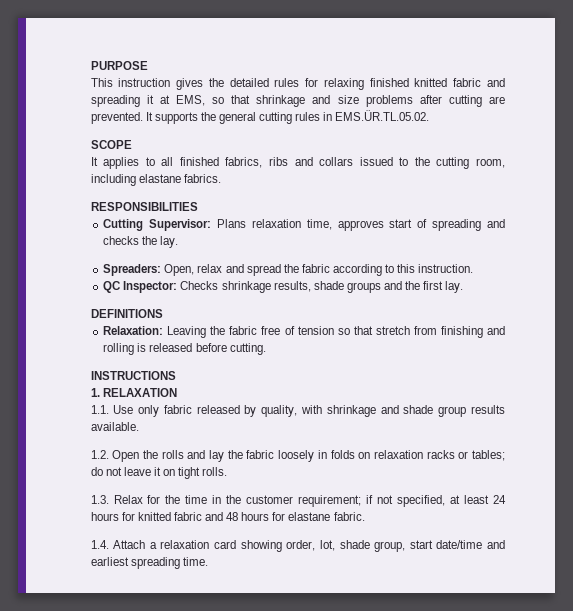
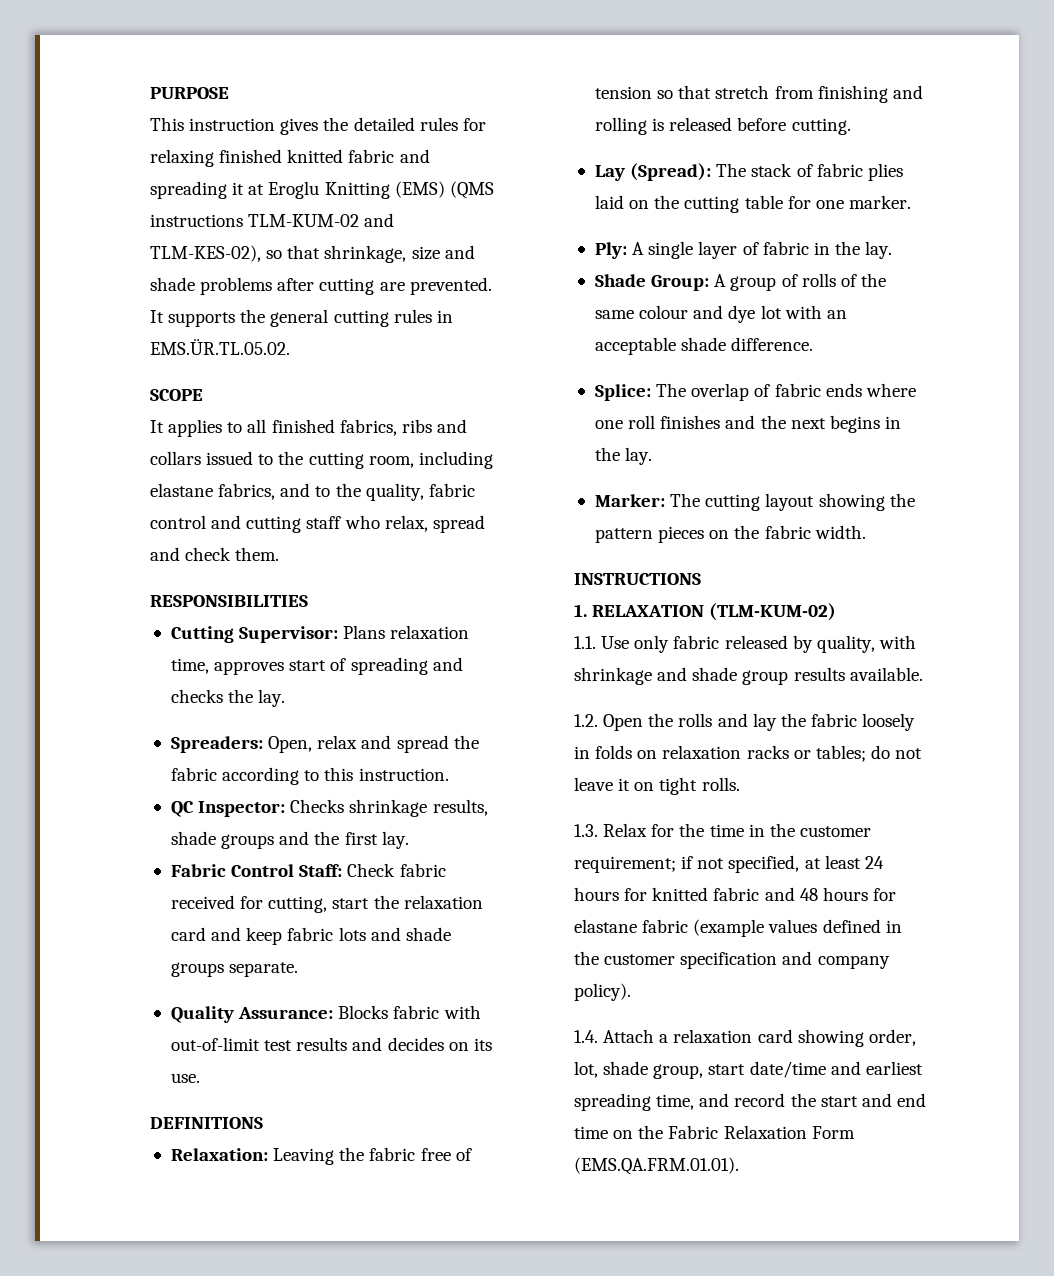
[175,95,359,107] EMS, so that shrinkage and size -> [268,181,494,199] [150,213,395,227] [150,245,475,263] [150,277,196,291] Eroglu Knitting (EMS) (QMS instructions TLM-KUM-02 and TLM-KES-02), so that shrinkage, size and shade
[183,174,221,183] fabrics. -> [218,483,475,501] [150,515,485,533] [150,547,280,561] fabrics, and to the quality, fabric control and cutting staff who relax, spread and check them.
(464, 287) none -> [170,863,446,877] [170,895,483,913] [170,927,451,945] [170,962,299,977] [170,1005,481,1023] [170,1037,492,1051] [170,1073,200,1083] // Fabric Control Staff: Check fabric received for cutting, start the relaxation card and keep fabric lots and shade groups separate. // Quality Assurance: Blocks fabric with out-of-limit test results and decides on its use.
(266, 349) none -> [594,163,903,181] [594,195,911,213] [594,241,893,259] [594,273,886,291] [594,305,847,323] [594,337,814,355] [594,383,916,401] [594,415,901,433] [594,447,653,465] [594,493,915,511] [594,525,866,543] // Lay (Spread): The stack of fabric plies laid on the cutting table for one marker. // Ply: A single layer of fabric in the lay. // Shade Group: A group of rolls of the same colour and dye lot with an acceptable shade difference. // Splice: The overlap of fabric ends where one roll finishes and the next begins in the lay. // Marker: The cutting layout showing the pattern pieces on the fabric width.
(177, 392) none -> [709,603,837,621] (TLM-KUM-02)
[333,512,365,521] fabric. -> [642,919,902,937] [574,951,890,969] [574,983,632,1001] fabric (example values defined in the customer specification and company policy).
[182,557,208,566] time. -> [656,1093,926,1110] [574,1125,855,1139] [574,1157,740,1175] time, and record the start and end time on the Fabric Relaxation Form (EMS.QA.FRM.01.01).

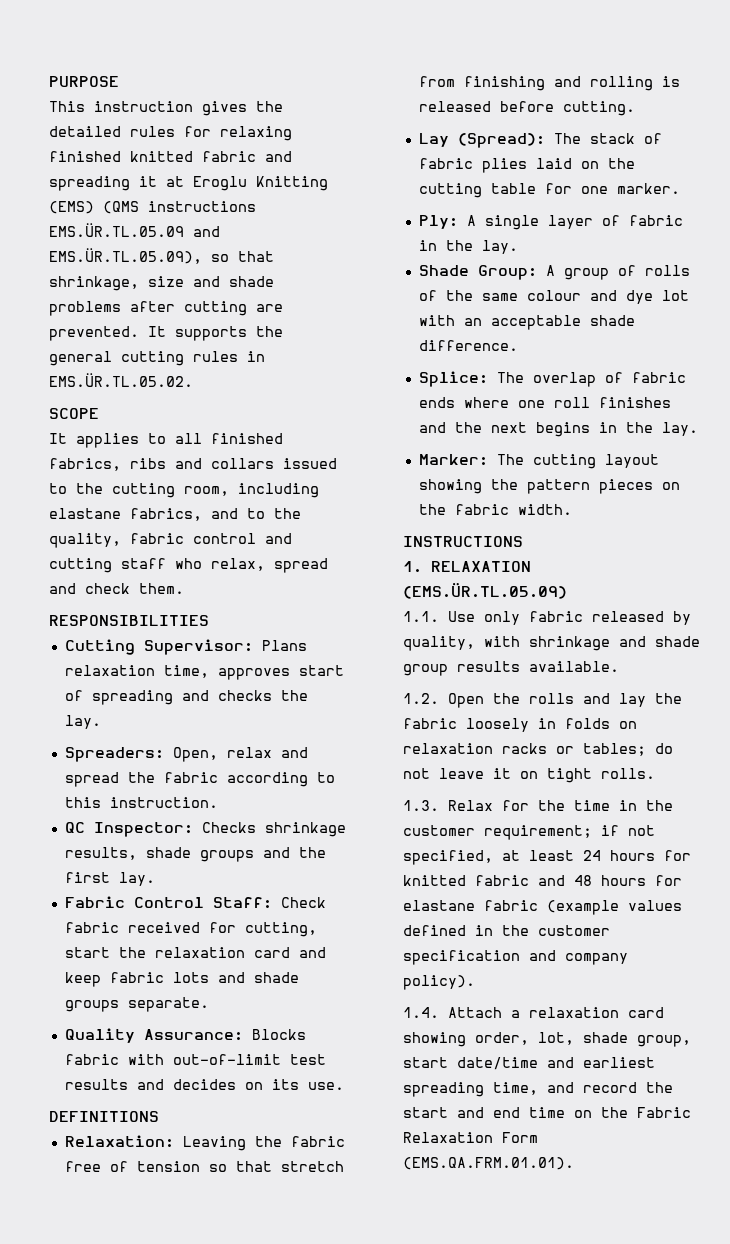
[248,213,395,227] [150,245,262,262] TLM-KUM-02 and TLM-KES-02), -> [49,223,221,237] [49,248,203,264] EMS.ÜR.TL.05.09 and EMS.ÜR.TL.05.09),
[709,603,837,621] (TLM-KUM-02) -> [403,583,568,599] (EMS.ÜR.TL.05.09)

